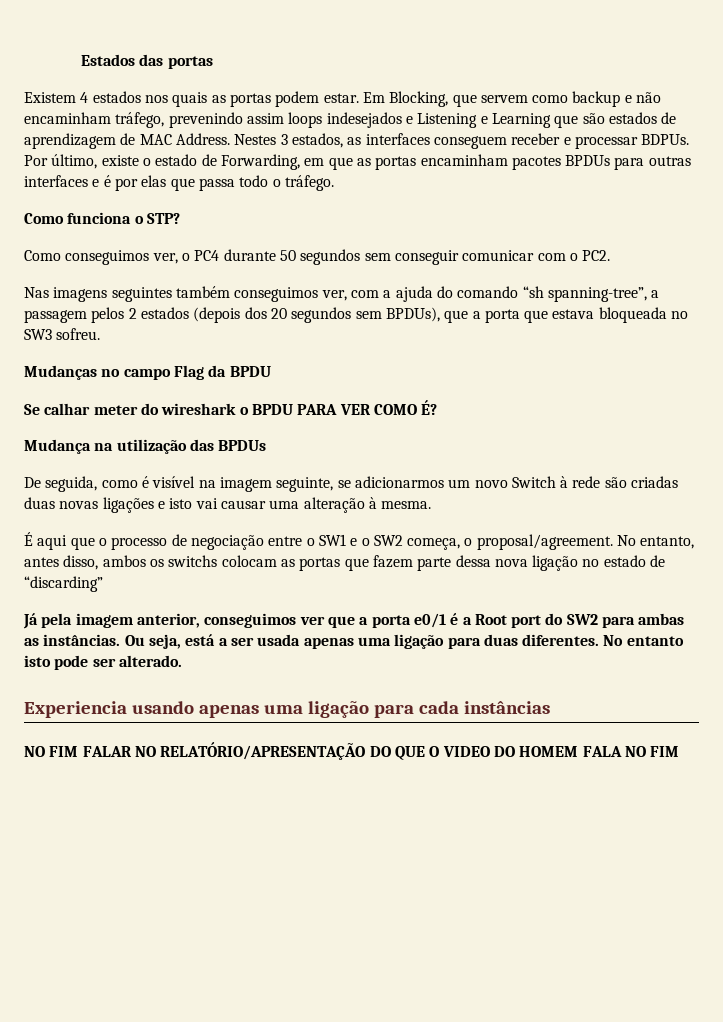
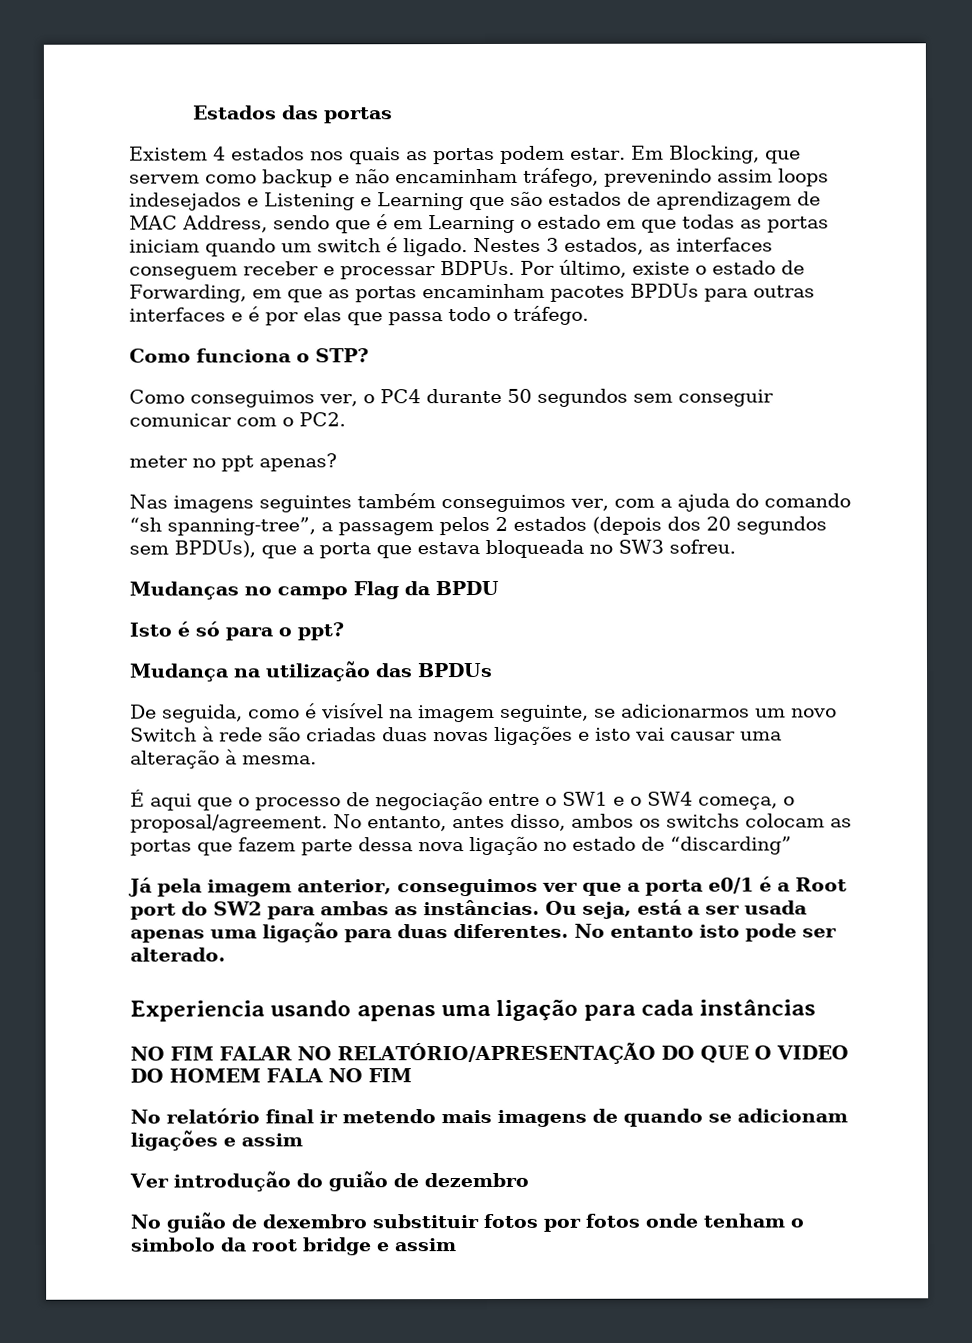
[175,133,230,145] Address. -> [182,214,829,234] [129,237,468,257] Address, sendo que é em Learning o estado em que todas as portas iniciam quando um switch é ligado.
(611, 255) none -> [129,453,337,472] // meter no ppt apenas?
[24,400,438,415] Se calhar meter do wireshark o BPDU PARA VER COMO É? -> [129,621,344,641] Isto é só para o ppt?
[373,535,403,546] SW2 -> [647,791,693,806] SW4
(680, 751) none -> [130,1108,848,1127] [130,1130,303,1151] [129,1171,529,1192] [130,1212,804,1233] [130,1237,457,1256] // No relatório final ir metendo mais imagens de quando se adicionam ligações e assim // Ver introdução do guião de dezembro // No guião de dexembro substituir fotos por fotos onde tenham o simbolo da root bridge e assim

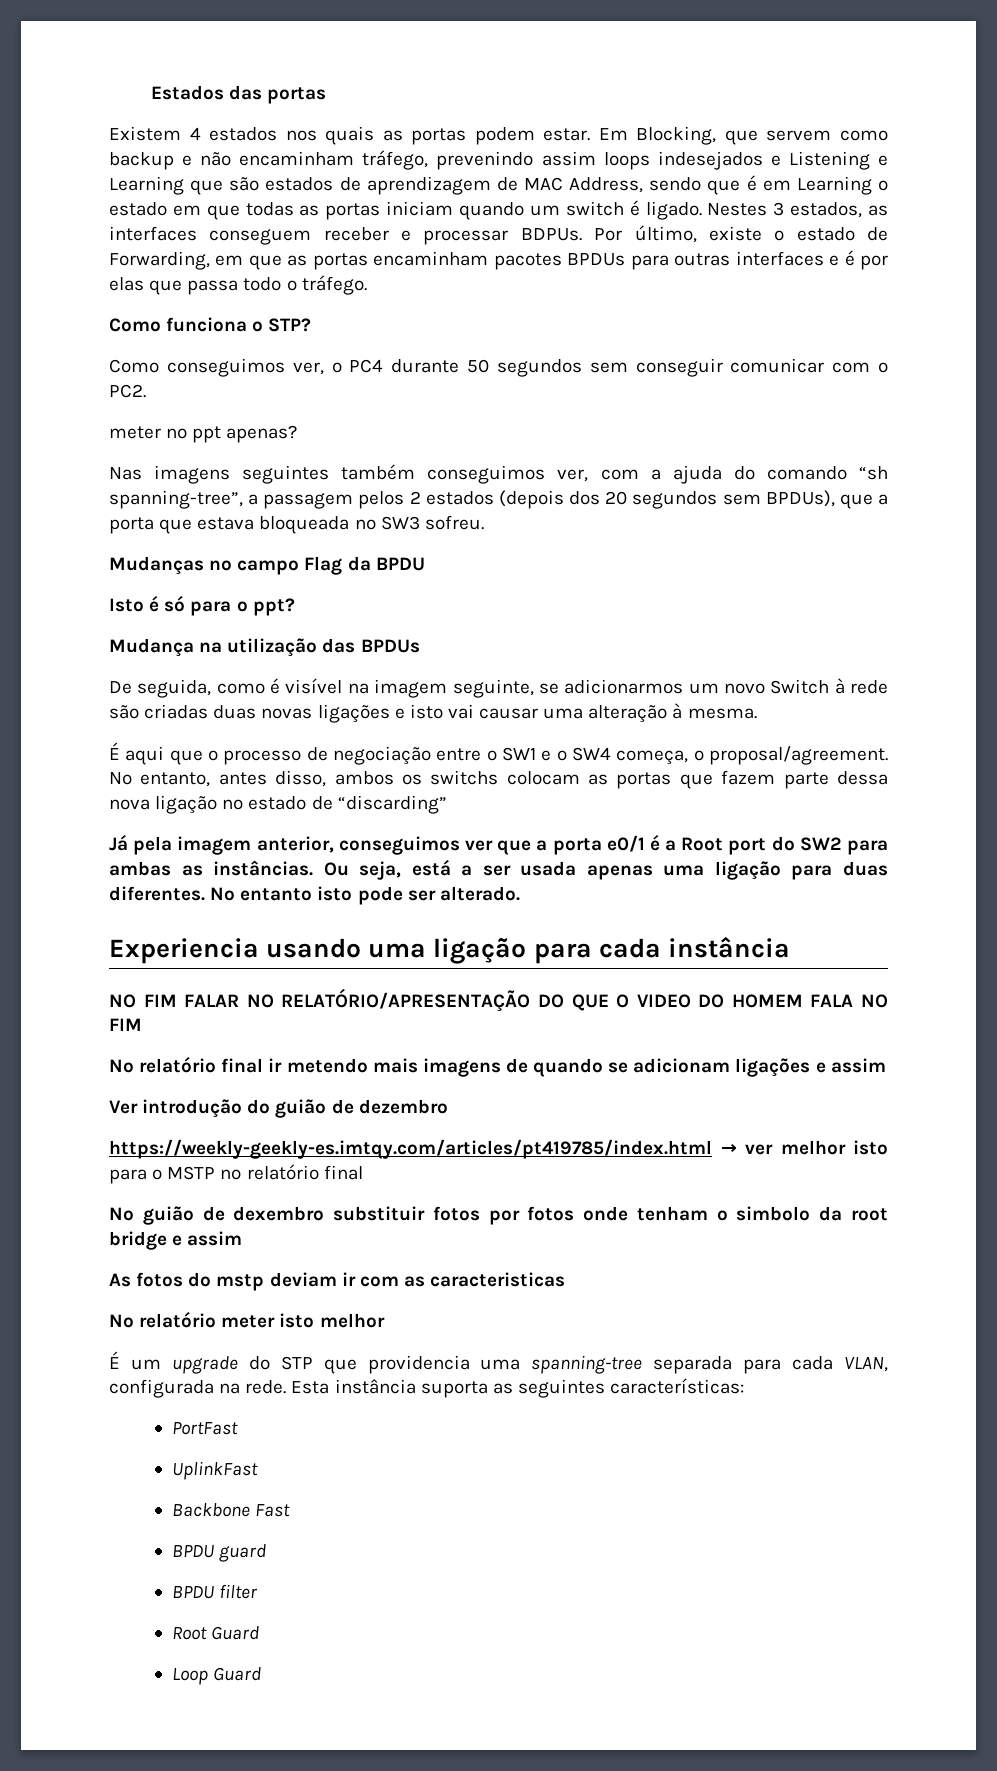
[356,1005,436,1022] apenas -> (362, 948) none
[699,999,817,1016] instâncias -> [667,936,790,958] instância
(529, 1180) none -> [109,1139,888,1159] [109,1164,363,1184] // https://weekly-geekly-es.imtqy.com/articles/pt419785/index.html → ver melhor isto para o MSTP no relatório final
(457, 1245) none -> [109,1272,566,1291] [109,1312,385,1328] [109,1351,888,1374] [109,1378,745,1398] [171,1422,238,1435] [171,1461,258,1480] [171,1503,291,1517] [171,1544,267,1562] [171,1584,259,1599] [171,1626,260,1640] [171,1667,262,1685] // As fotos do mstp deviam ir com as caracteristicas // No relatório meter isto melhor // É um upgrade do STP que providencia uma spanning-tree separada para cada VLAN, configurada na rede. Esta instância suporta as seguintes características: // PortFast // UplinkFast // Backbone Fast // BPDU guard // BPDU filter // Root Guard // Loop Guard

